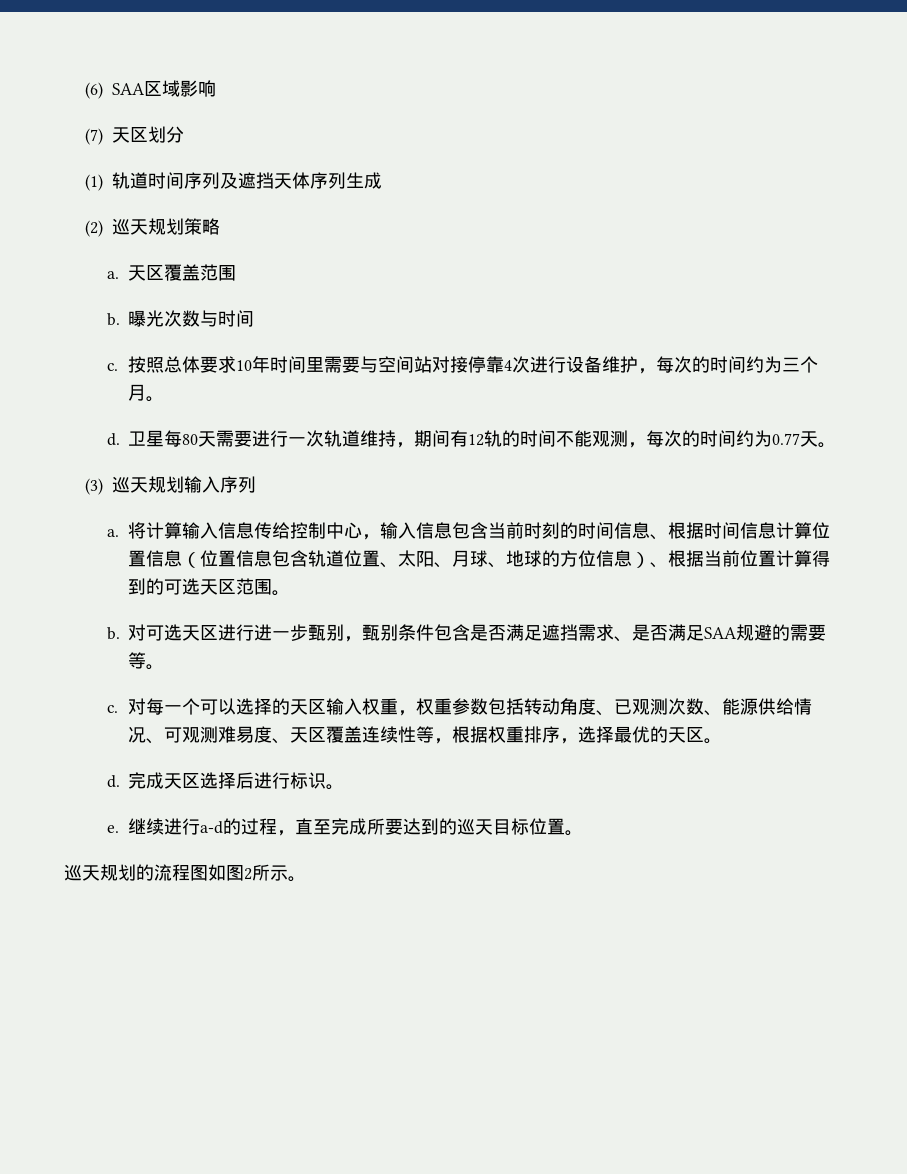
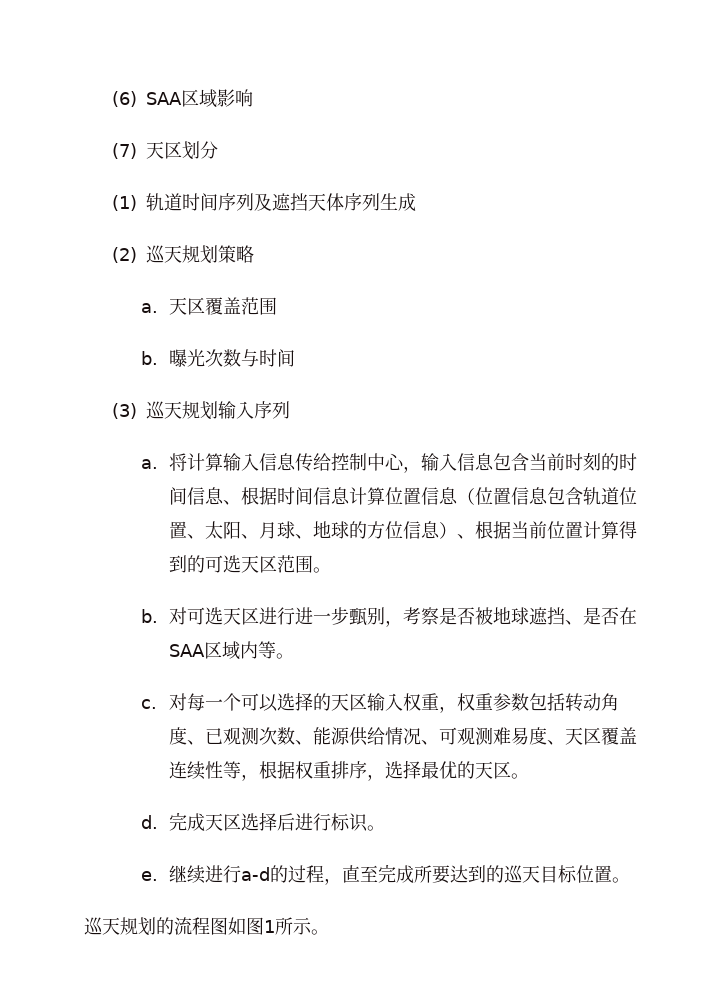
[106,356,819,374] [128,384,165,402] [106,430,837,448] // c.按照总体要求10年时间里需要与空间站对接停靠4次进行设备维护，每次的时间约为三个月。 // d.卫星每80天需要进行一次轨道维持，期间有12轨的时间不能观测，每次的时间约为0.77天。 -> (296, 358) none
[362,624,827,642] 甄别条件包含是否满足遮挡需求、是否满足SAA规避的需要 -> [403,607,638,625] [169,641,259,660] 考察是否被地球遮挡、是否在SAA区域内
[244,868,252,880] 2 -> [264,920,275,933] 1

